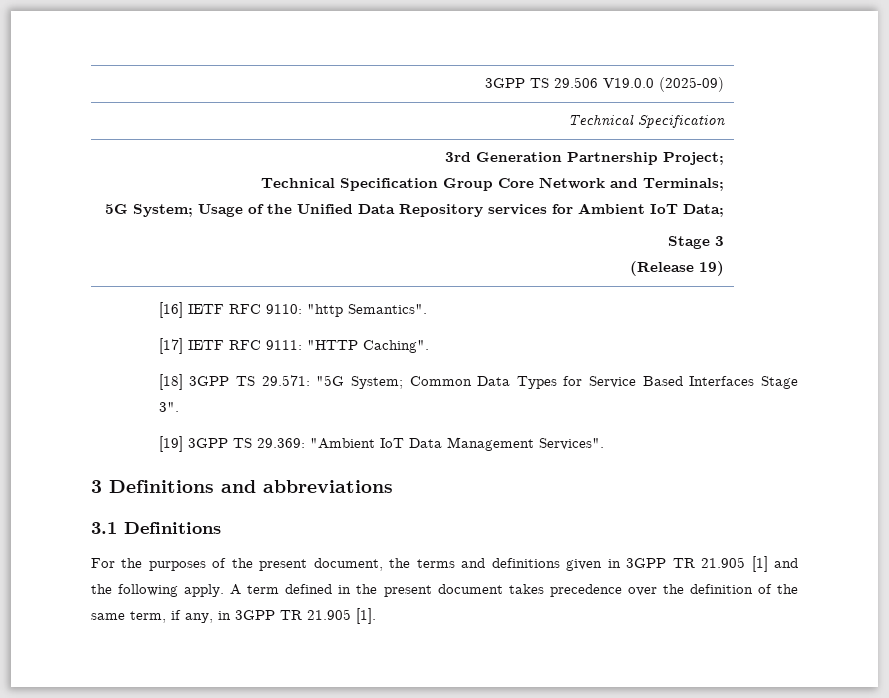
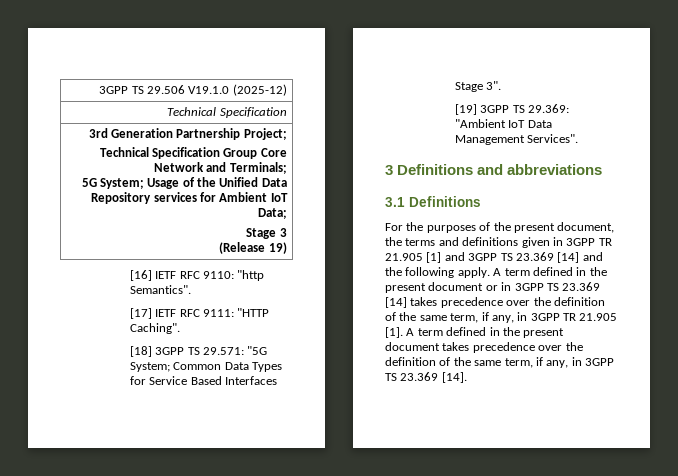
[603,77,725,92] V19.0.0 (2025-09) -> [188,84,287,96] V19.1.0 (2025-12)
(799, 563) none -> [468,252,603,263] 3GPP TS 23.369 [14] and
(503, 589) none -> [485,282,601,291] [385,297,605,308] [385,312,618,323] [385,327,565,338] [385,342,440,351] or in 3GPP TS 23.369 [14] takes precedence over the definition of the same term, if any, in 3GPP TR 21.905 [1]. A term defined in the present document
[280,608,376,624] TR 21.905 [1]. -> [385,372,467,383] TS 23.369 [14].

